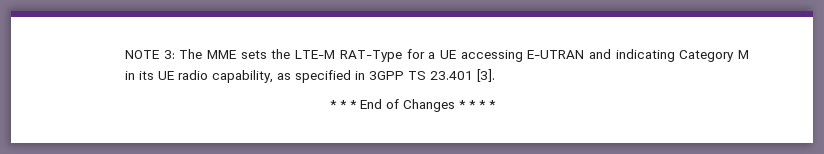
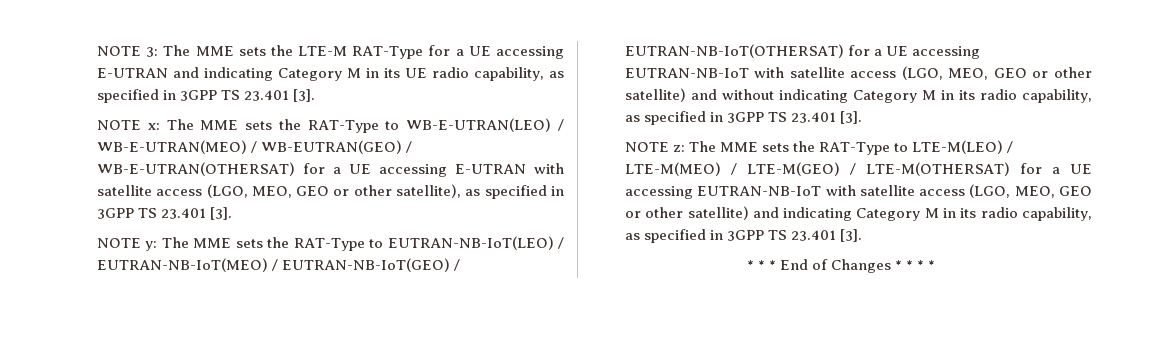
(496, 75) none -> [96,118,564,133] [96,140,413,154] [96,162,564,177] [96,184,565,199] [96,207,233,220] [96,236,565,251] [96,258,461,272] [624,44,981,59] [624,66,1092,80] [624,88,1092,103] [624,111,863,125] [624,140,1014,155] [624,162,1092,176] [624,184,1092,199] [624,206,1092,221] [624,229,863,243] // NOTE x: The MME sets the RAT-Type to WB-E-UTRAN(LEO) / WB-E-UTRAN(MEO) / WB-EUTRAN(GEO) / WB-E-UTRAN(OTHERSAT) for a UE accessing E-UTRAN with satellite access (LGO, MEO, GEO or other satellite), as specified in 3GPP TS 23.401 [3]. // NOTE y: The MME sets the RAT-Type to EUTRAN-NB-IoT(LEO) / EUTRAN-NB-IoT(MEO) / EUTRAN-NB-IoT(GEO) / EUTRAN-NB-IoT(OTHERSAT) for a UE accessing EUTRAN-NB-IoT with satellite access (LGO, MEO, GEO or other satellite) and without indicating Category M in its radio capability, as specified in 3GPP TS 23.401 [3]. // NOTE z: The MME sets the RAT-Type to LTE-M(LEO) / LTE-M(MEO) / LTE-M(GEO) / LTE-M(OTHERSAT) for a UE accessing EUTRAN-NB-IoT with satellite access (LGO, MEO, GEO or other satellite) and indicating Category M in its radio capability, as specified in 3GPP TS 23.401 [3].

